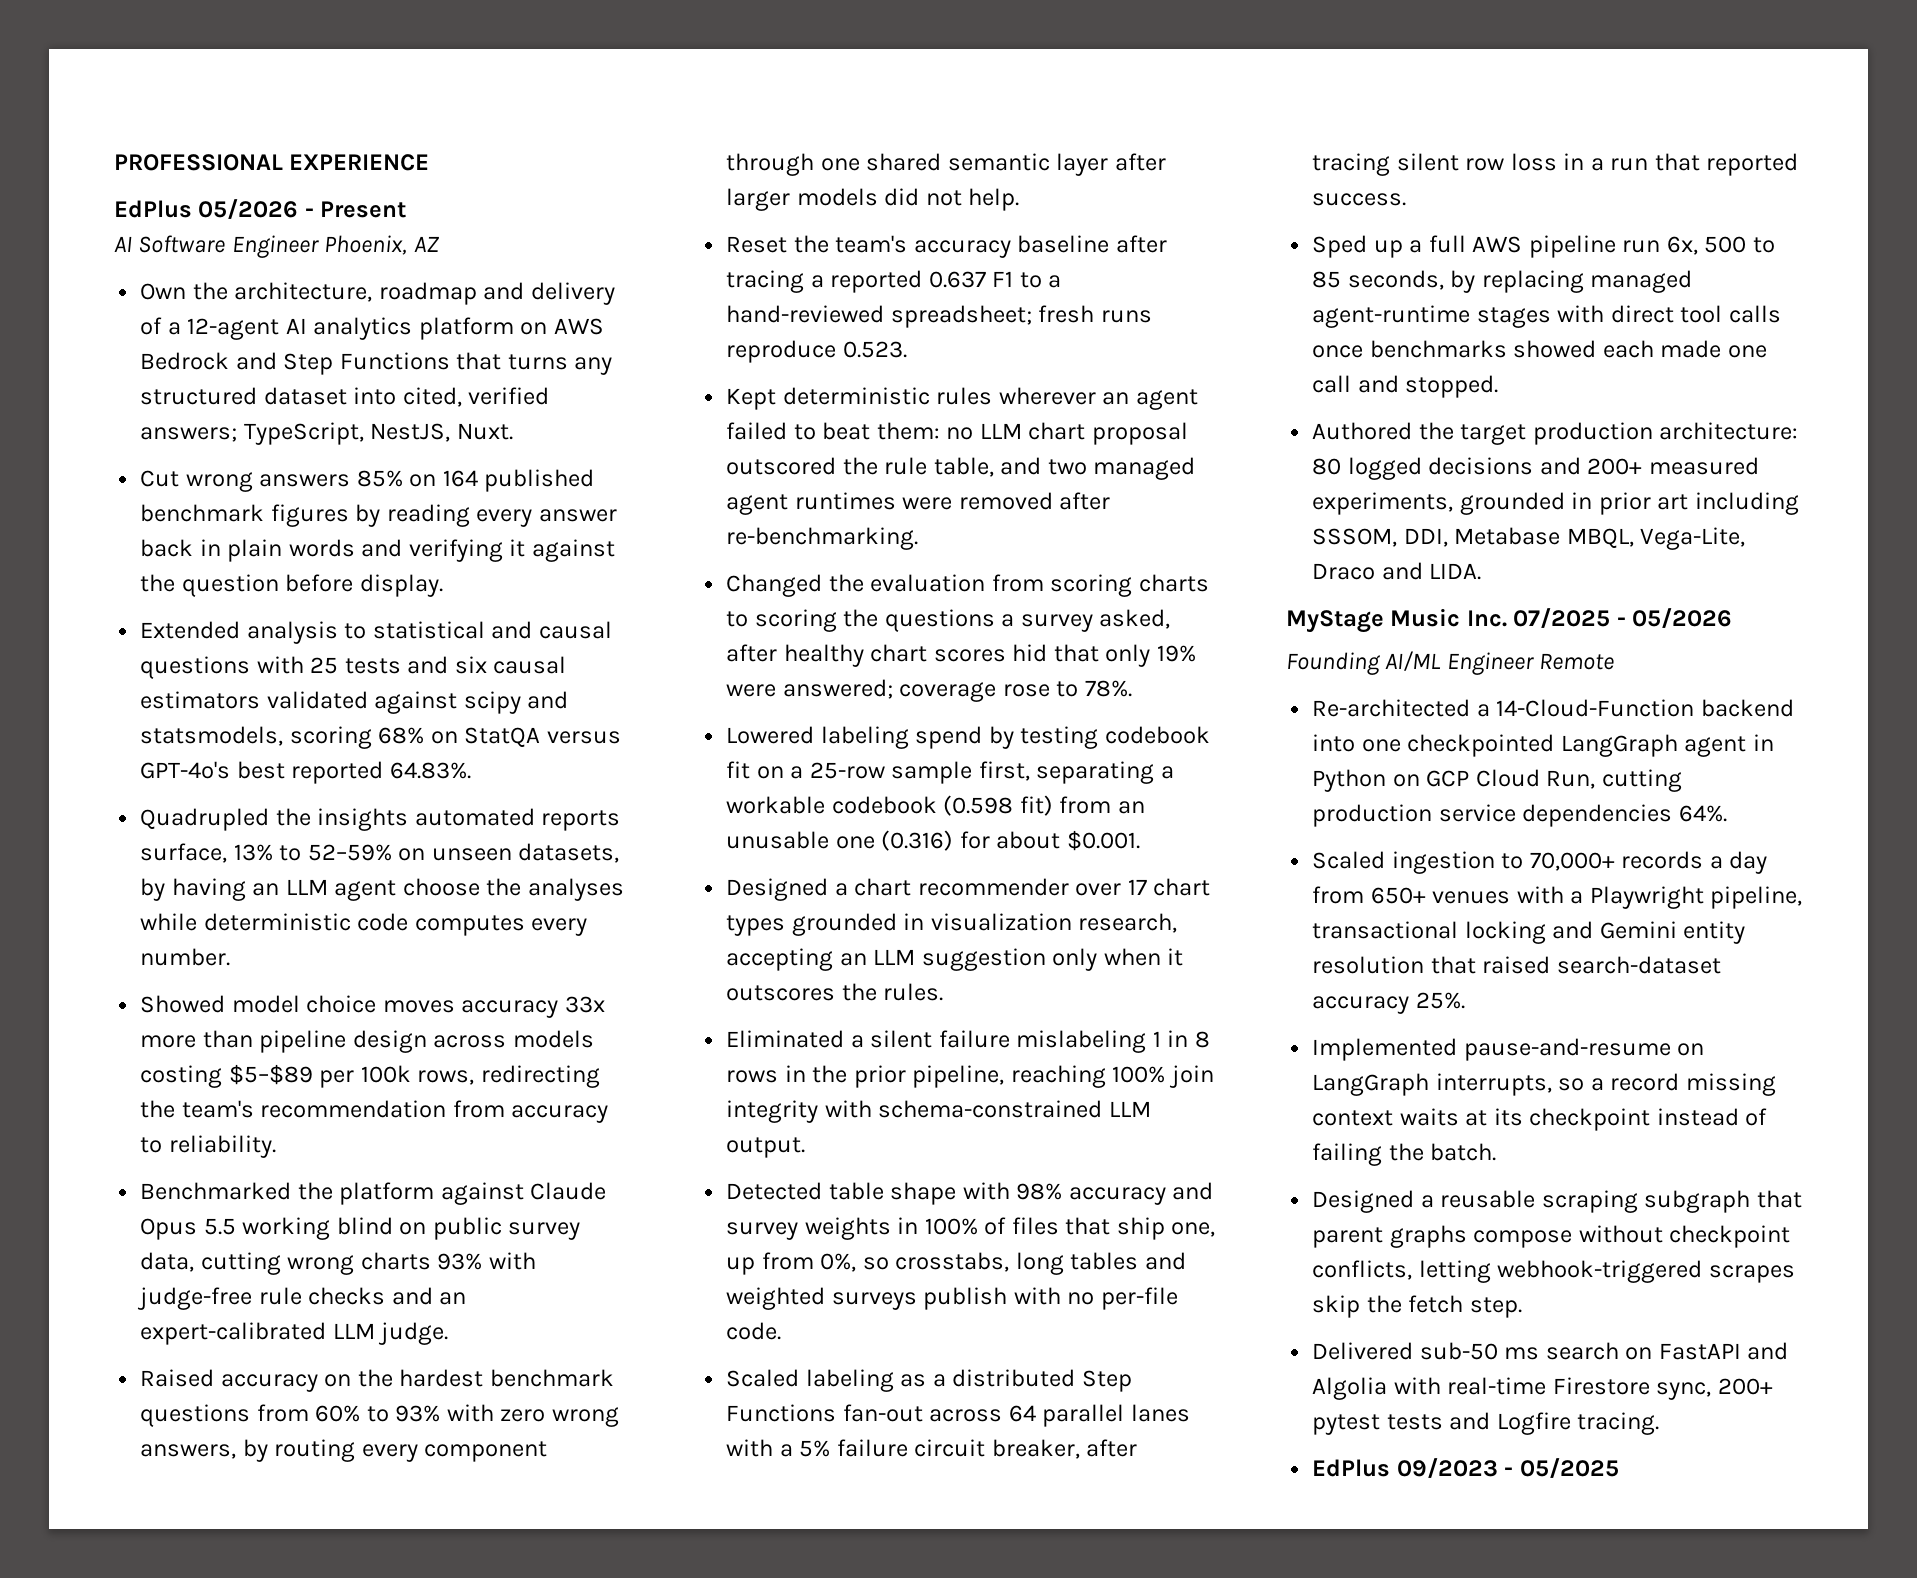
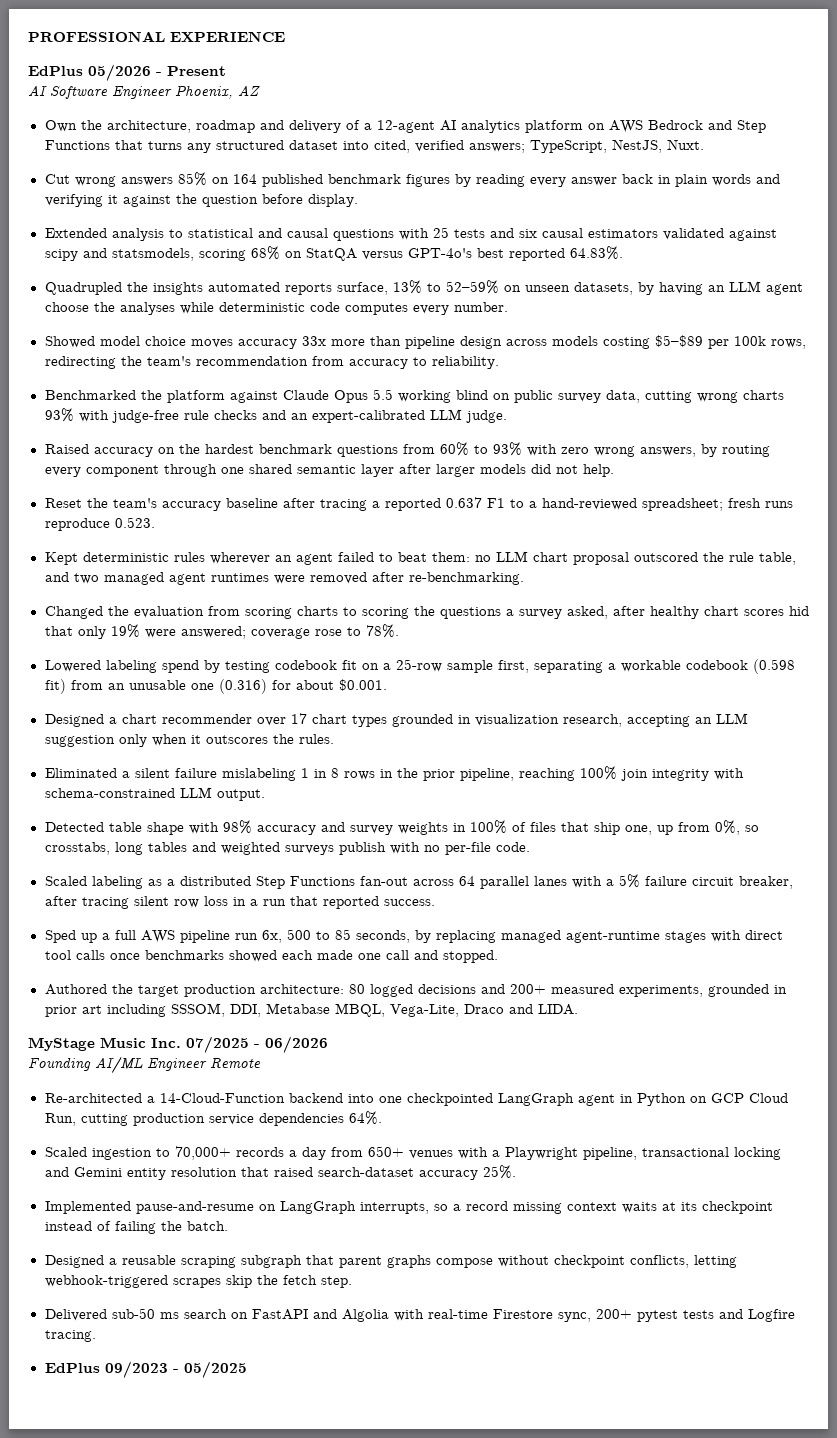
[1632,608,1733,628] 05/2026 -> [265,1036,328,1053] 06/2026

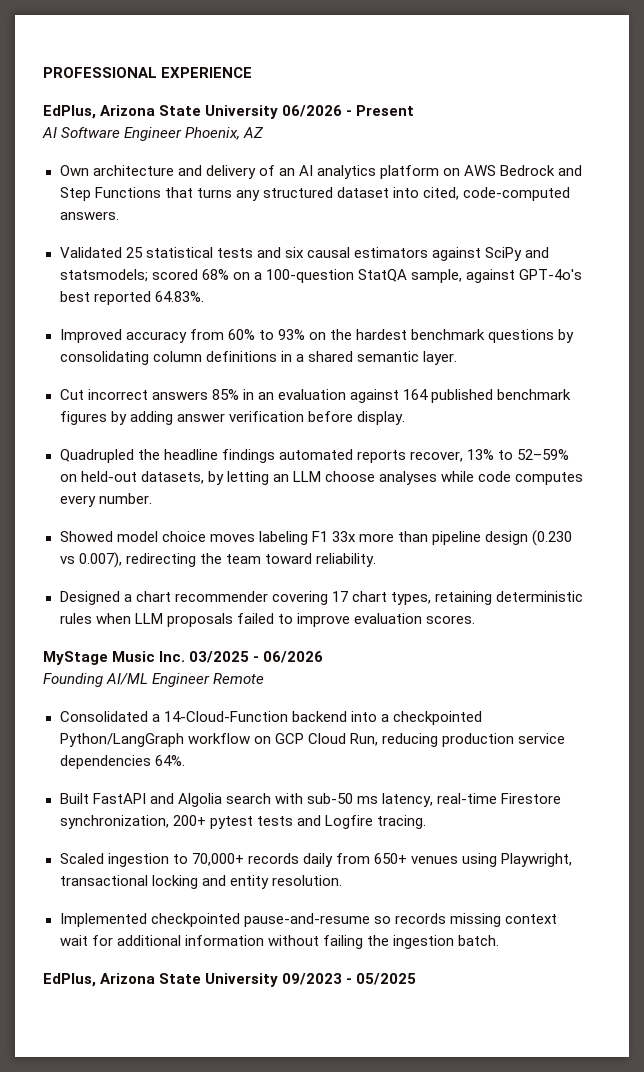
[28,64,151,81] EdPlus 05/2026 -> [43,105,343,119] EdPlus, Arizona State University 06/2026
[80,120,255,133] the architecture, roadmap -> [92,165,174,176] architecture
[363,120,435,133] a 12-agent -> [278,168,295,176] an
[414,139,704,153] verified answers; TypeScript, NestJS, Nuxt. -> [462,187,570,201] [59,211,119,220] [59,247,549,261] [59,269,582,283] [59,291,204,305] [59,329,575,343] [59,351,457,365] code-computed answers. // Validated 25 statistical tests and six causal estimators against SciPy and statsmodels; scored 68% on a 100-question StatQA sample, against GPT-4o's best reported 64.83%. // Improved accuracy from 60% to 93% on the hardest benchmark questions by consolidating column definitions in a shared semantic layer.
[74,176,116,187] wrong -> [87,389,148,400] incorrect
[211,177,229,184] on -> [242,389,399,403] in an evaluation against
[475,174,780,187] [44,194,358,207] [44,227,777,241] [44,246,623,261] reading every answer back in plain words and verifying it against the question before display. // Extended analysis to statistical and causal questions with 25 tests and six causal estimators validated against scipy and statsmodels, scoring 68% on StatQA versus GPT-4o's best reported 64.83%. -> [129,411,405,425] adding answer verification before display.
[152,282,203,295] insights -> [163,449,275,463] headline findings
[336,282,388,295] surface, -> [409,451,463,462] recover,
[524,285,570,292] unseen -> [80,471,137,482] held-out
[658,281,803,295] [44,302,115,312] having an LLM agent choose the -> [226,471,375,485] letting an LLM choose
[218,302,305,312] deterministic -> (474, 476) none
[237,339,297,349] accuracy -> [258,531,328,545] labeling F1
[505,335,806,349] [44,356,499,369] [44,389,784,403] [44,408,507,423] [44,442,770,457] [44,464,614,477] [44,497,793,511] [44,517,155,531] [44,551,796,565] [44,572,524,585] [44,606,809,619] [44,624,399,639] [44,659,795,674] [44,679,387,694] across models costing $5–$89 per 100k rows, redirecting the team's recommendation from accuracy to reliability. // Benchmarked the platform against Claude Opus 5.5 working blind on public survey data, cutting wrong charts 93% with judge-free rule checks and an expert-calibrated LLM judge. // Raised accuracy on the hardest benchmark questions from 60% to 93% with zero wrong answers, by routing every component through one shared semantic layer after larger models did not help. // Reset the team's accuracy baseline after tracing a reported 0.637 F1 to a hand-reviewed spreadsheet; fresh runs reproduce 0.523. // Kept deterministic rules wherever an agent failed to beat them: no LLM chart proposal outscored the rule table, and two managed agent runtimes were removed after re-benchmarking. // Changed the evaluation from scoring charts to scoring the questions a survey asked, after healthy chart scores hid that only 19% were answered; coverage rose to 78%. // Lowered labeling spend by testing codebook fit on a 25-row sample first, separating a workable codebook (0.598 fit) from an unusable one (0.316) for about $0.001. -> [532,530,573,546] [59,552,376,568] (0.230 vs 0.007), redirecting the team toward reliability.
[256,717,286,726] over -> [271,591,328,605] covering
[351,713,748,727] [44,734,334,747] [44,766,744,781] [44,787,265,801] [44,820,759,835] [44,842,530,855] [44,874,793,889] [44,896,435,909] [44,929,783,943] [44,950,498,963] [44,984,787,997] [44,1003,578,1017] types grounded in visualization research, accepting an LLM suggestion only when it outscores the rules. // Eliminated a silent failure mislabeling 1 in 8 rows in the prior pipeline, reaching 100% join integrity with schema-constrained LLM output. // Detected table shape with 98% accuracy and survey weights in 100% of files that ship one, up from 0%, so crosstabs, long tables and weighted surveys publish with no per-file code. // Scaled labeling as a distributed Step Functions fan-out across 64 parallel lanes with a 5% failure circuit breaker, after tracing silent row loss in a run that reported success. // Sped up a full AWS pipeline run 6x, 500 to 85 seconds, by replacing managed agent-runtime stages with direct tool calls once benchmarks showed each made one call and stopped. // Authored the target production architecture: 80 logged decisions and 200+ measured experiments, grounded in prior art including SSSOM, DDI, Metabase MBQL, Vega-Lite, Draco and LIDA. -> [390,591,583,605] [59,613,475,627] types, retaining deterministic rules when LLM proposals failed to improve evaluation scores.
[186,1036,249,1053] 07/2025 -> [189,651,250,663] 03/2025
[44,1093,142,1103] Re-architected -> [59,711,148,722] Consolidated
[378,1093,686,1106] one checkpointed LangGraph agent in Python -> [380,711,482,725] [59,733,250,747] a checkpointed Python/LangGraph workflow
[80,1114,128,1126] cutting -> [381,733,438,747] reducing
[44,1146,781,1160] [44,1165,516,1180] [44,1201,773,1214] [44,1221,228,1234] [44,1255,737,1268] [44,1275,352,1288] [44,1308,424,1322] Scaled ingestion to 70,000+ records a day from 650+ venues with a Playwright pipeline, transactional locking and Gemini entity resolution that raised search-dataset accuracy 25%. // Implemented pause-and-resume on LangGraph interrupts, so a record missing context waits at its checkpoint instead of failing the batch. // Designed a reusable scraping subgraph that parent graphs compose without checkpoint conflicts, letting webhook-triggered scrapes skip the fetch step. // Delivered sub-50 ms search on FastAPI and Algolia with -> [59,793,433,807] Built FastAPI and Algolia search with sub-50 ms latency,
[557,1312,591,1322] sync, -> [59,815,169,829] synchronization,
[44,1363,100,1373] EdPlus -> [59,853,572,867] [59,875,342,889] [59,913,557,927] [59,935,499,949] [43,973,279,987] Scaled ingestion to 70,000+ records daily from 650+ venues using Playwright, transactional locking and entity resolution. // Implemented checkpointed pause-and-resume so records missing context wait for additional information without failing the ingestion batch. // EdPlus, Arizona State University

